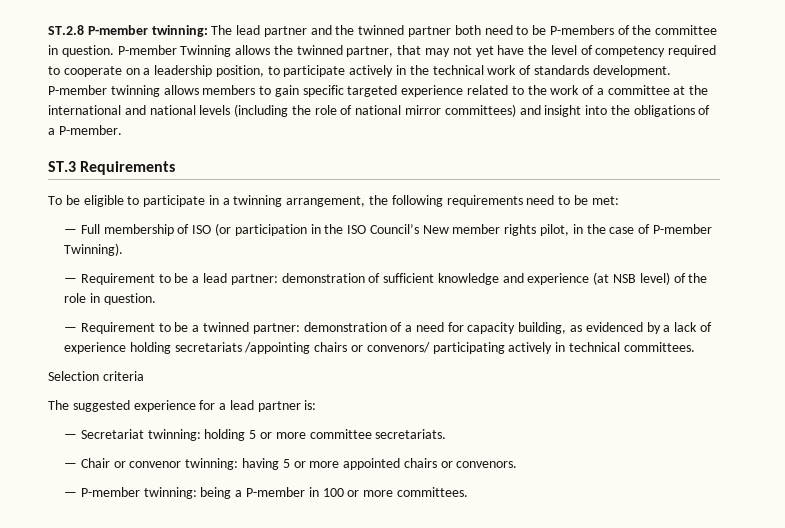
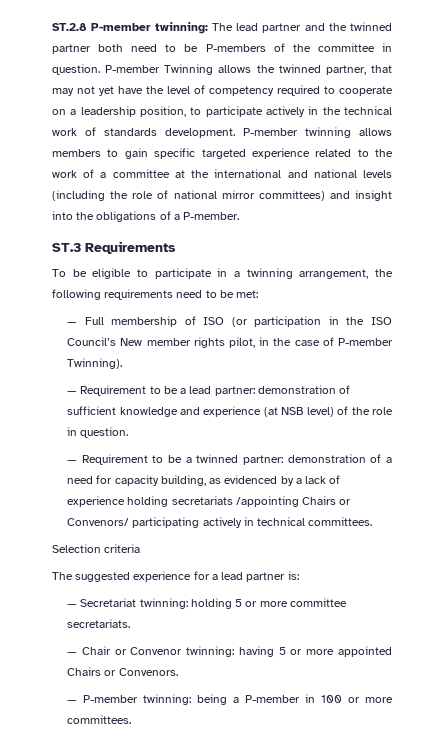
[314,342,430,353] chairs or convenors/ -> [302,496,352,505] [67,518,130,526] Chairs or Convenors/
[129,461,182,468] convenor -> [130,647,183,655] Convenor
[403,458,518,468] chairs or convenors. -> [67,667,178,676] Chairs or Convenors.

